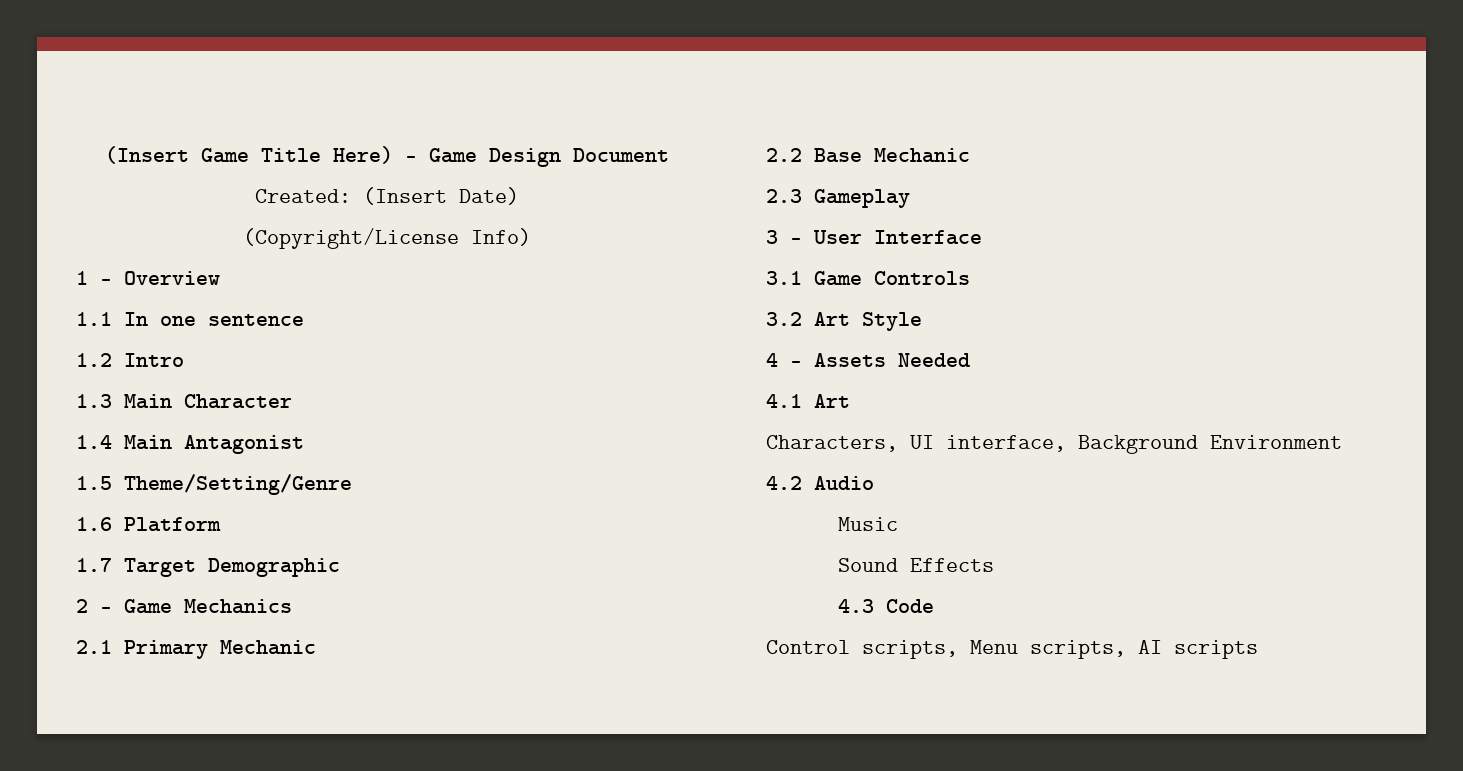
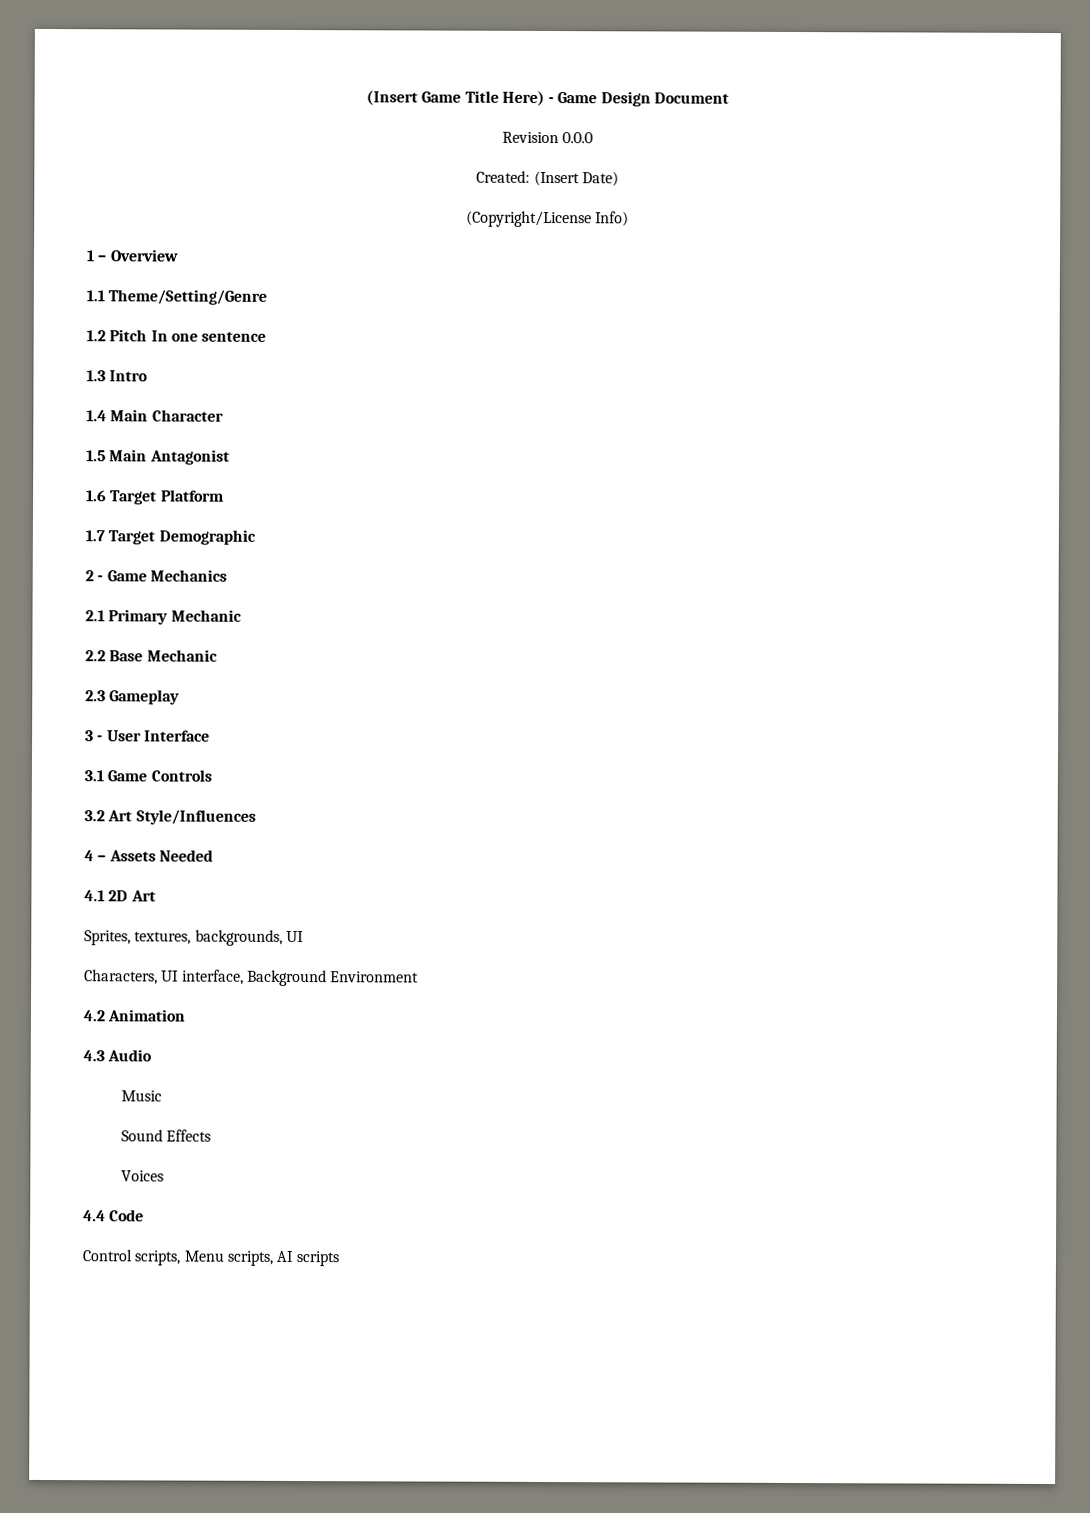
(669, 155) none -> [501,131,594,144] // Revision 0.0.0
(112, 319) none -> [108,289,268,305] [86,329,148,342] Theme/Setting/Genre // 1.2 Pitch
[76,353,112,367] 1.2 -> [86,370,106,382] 1.3
[76,394,112,408] 1.3 -> [86,410,107,422] 1.4
[76,435,112,449] 1.4 -> [86,450,106,462] 1.5
[76,474,352,495] // 1.5 Theme/Setting/Genre -> (230, 457) none
(112, 524) none -> [110,490,158,505] Target
[862,312,922,331] Style -> [135,809,256,825] Style/Influences
[814,394,850,408] Art -> [108,890,156,902] [84,929,304,946] 2D Art // Sprites, textures, backgrounds, UI
(802, 483) none -> [107,1009,186,1022] [83,1050,105,1062] Animation // 4.3
[838,599,875,613] 4.3 -> [121,1170,165,1182] [83,1210,106,1222] Voices // 4.4

